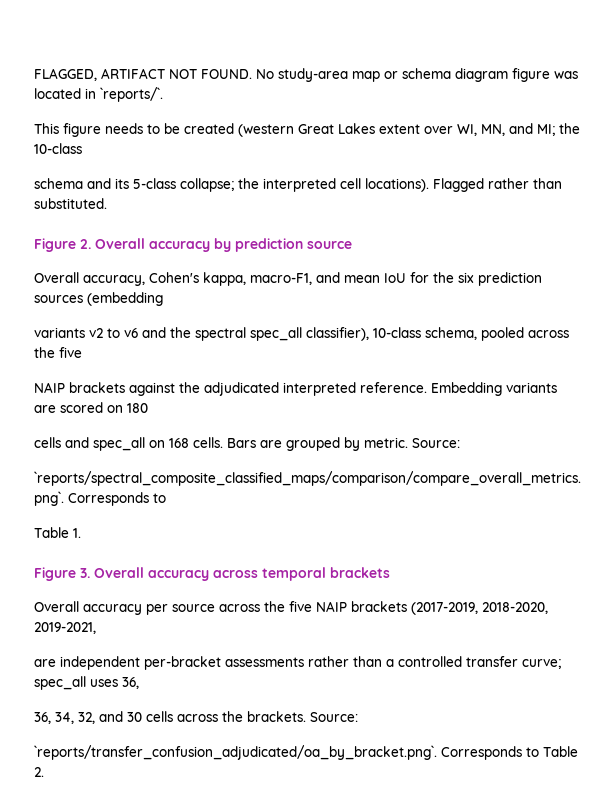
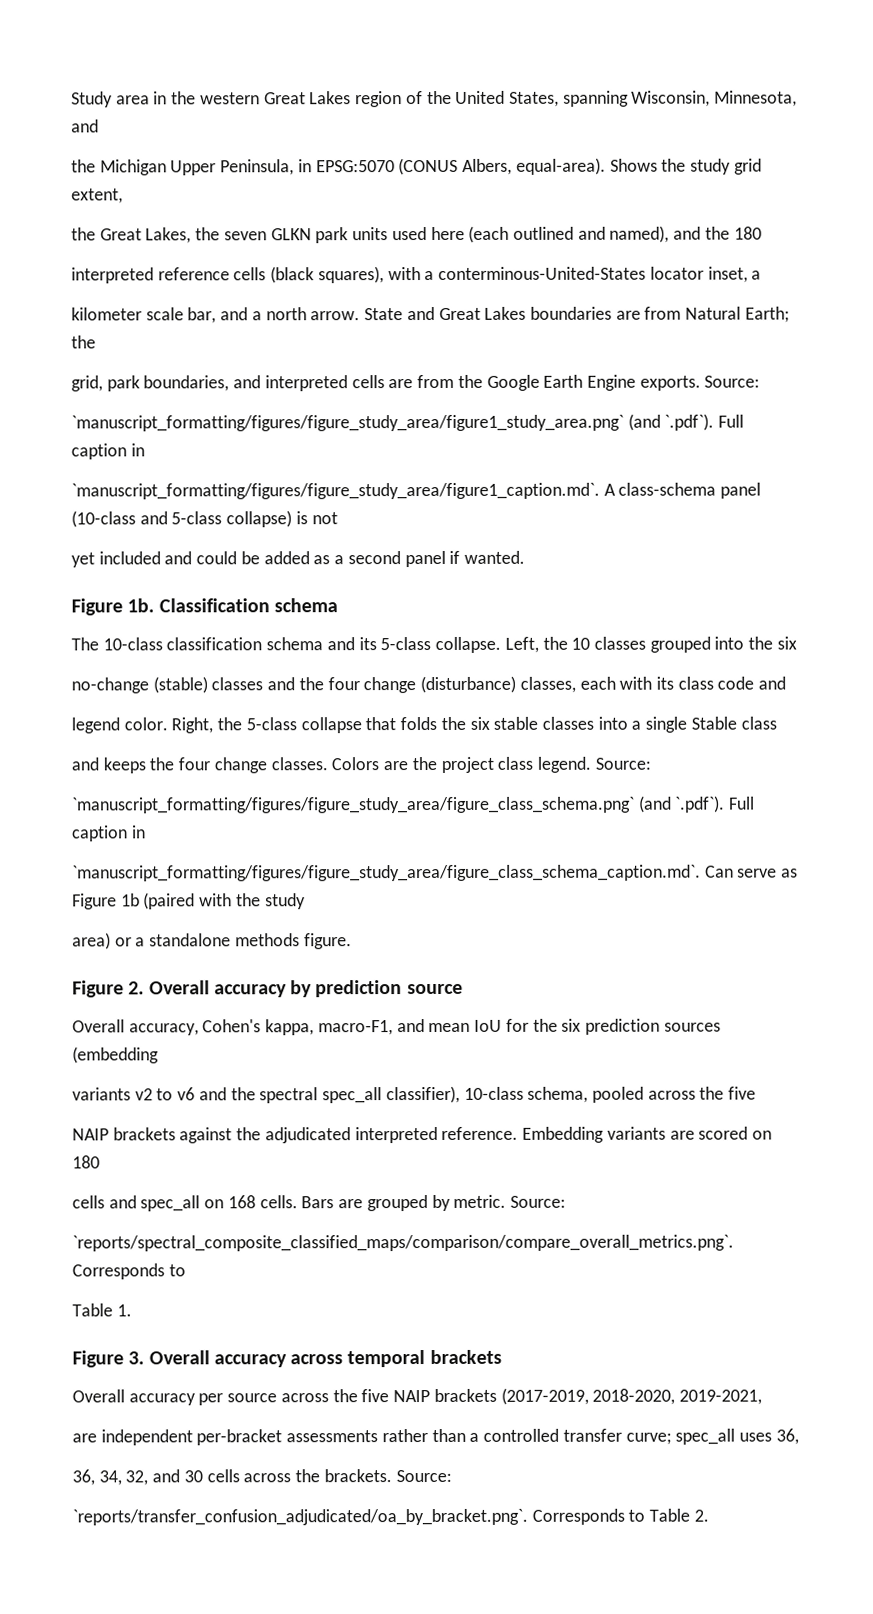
[34,68,578,82] [34,87,163,102] [34,123,580,137] [34,143,82,154] FLAGGED, ARTIFACT NOT FOUND. No study-area map or schema diagram figure was located in `reports/`. // This figure needs to be created (western Great Lakes extent over WI, MN, and MI; the 10-class // -> [71,90,798,108] [71,119,99,133] [71,157,762,176] [71,188,123,204] [71,225,762,244] [71,266,762,284] [71,306,790,324] [71,335,96,349] [71,374,761,392] [71,413,745,432] [71,443,145,460] [71,482,762,500] [71,510,338,528] [71,550,525,568] [71,598,338,616] [71,637,263,651] Study area in the western Great Lakes region of the United States, spanning Wisconsin, Minnesota, and // the Michigan Upper Peninsula, in EPSG:5070 (CONUS Albers, equal-area). Shows the study grid extent, // the Great Lakes, the seven GLKN park units used here (each outlined and named), and the 180 // interpreted reference cells (black squares), with a conterminous-United-States locator inset, a // kilometer scale bar, and a north arrow. State and Great Lakes boundaries are from Natural Earth; the // grid, park boundaries, and interpreted cells are from the Google Earth Engine exports. Source: // `manuscript_formatting/figures/figure_study_area/figure1_study_area.png` (and `.pdf`). Full caption in // `manuscript_formatting/figures/figure_study_area/figure1_caption.md`. A class-schema panel (10-class and 5-class collapse) is not // yet included and could be added as a second panel if wanted. // Figure 1b. Classification schema // The 10-class classification
[180,178,562,192] [34,198,107,209] collapse; the interpreted cell locations). Flagged rather than substituted. -> [435,636,797,654] [71,675,787,694] [71,716,777,734] [71,756,651,774] [71,795,756,814] [72,825,146,842] [72,864,799,882] [72,892,306,910] [72,932,352,950] collapse. Left, the 10 classes grouped into the six // no-change (stable) classes and the four change (disturbance) classes, each with its class code and // legend color. Right, the 5-class collapse that folds the six stable classes into a single Stable class // and keeps the four change classes. Colors are the project class legend. Source: // `manuscript_formatting/figures/figure_study_area/figure_class_schema.png` (and `.pdf`). Full caption in // `manuscript_formatting/figures/figure_study_area/figure_class_schema_caption.md`. Can serve as Figure 1b (paired with the study // area) or a standalone methods figure.

